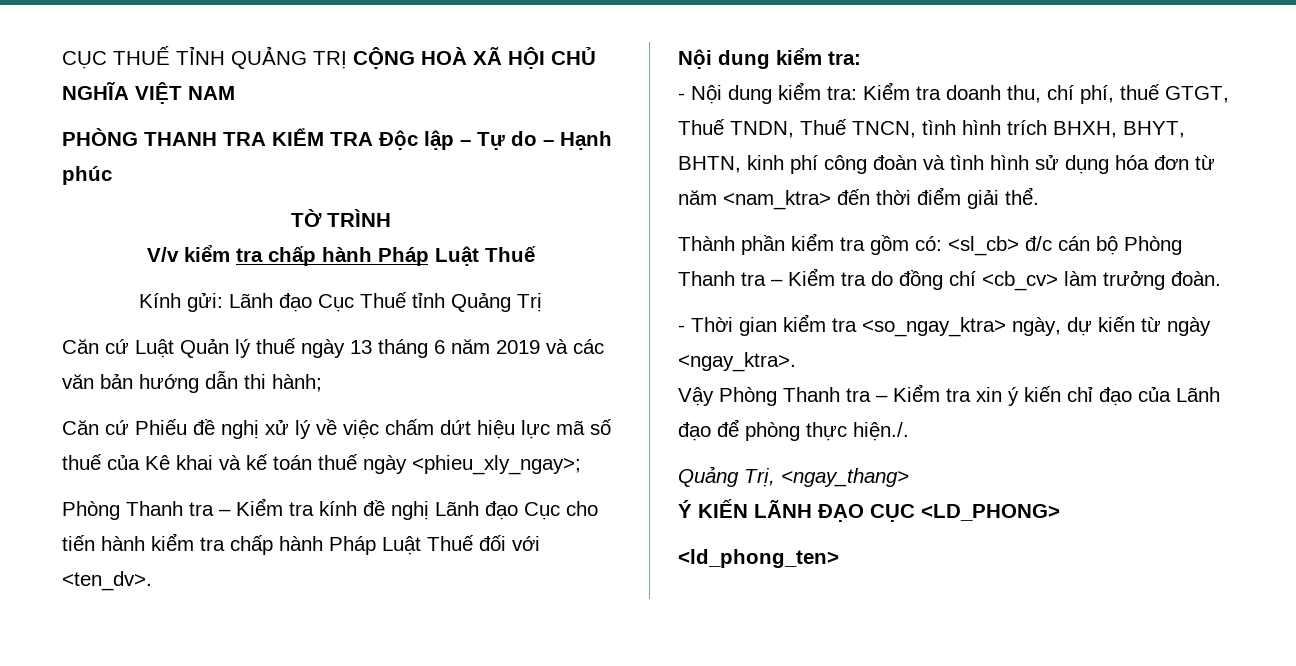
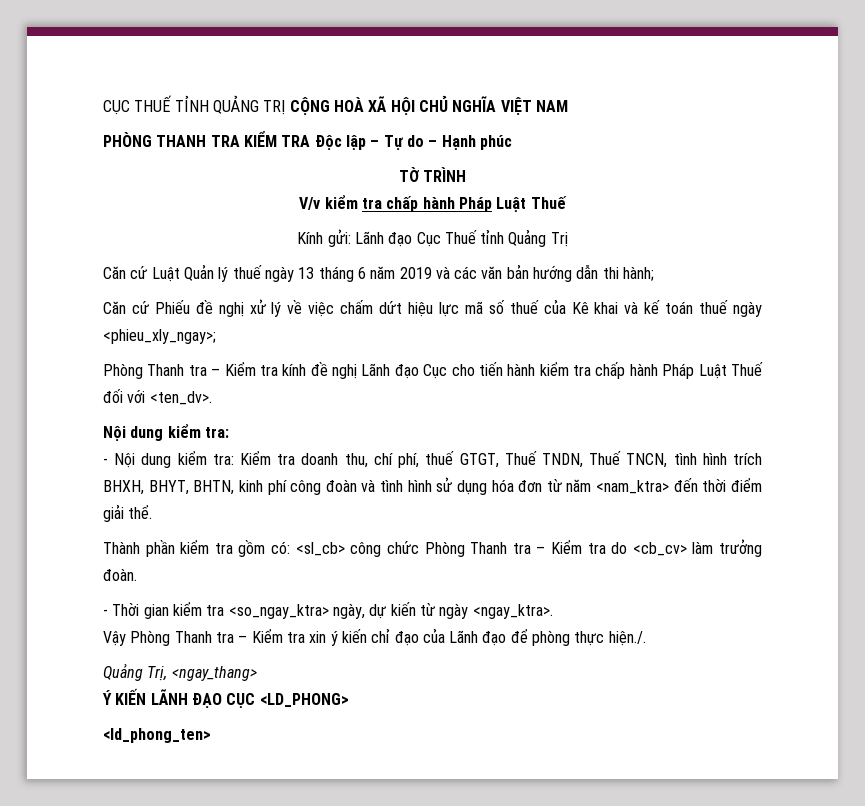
[1025,236,1118,255] đ/c cán bộ -> [350,541,419,557] công chức
[899,270,976,290] đồng chí -> (628, 548) none

